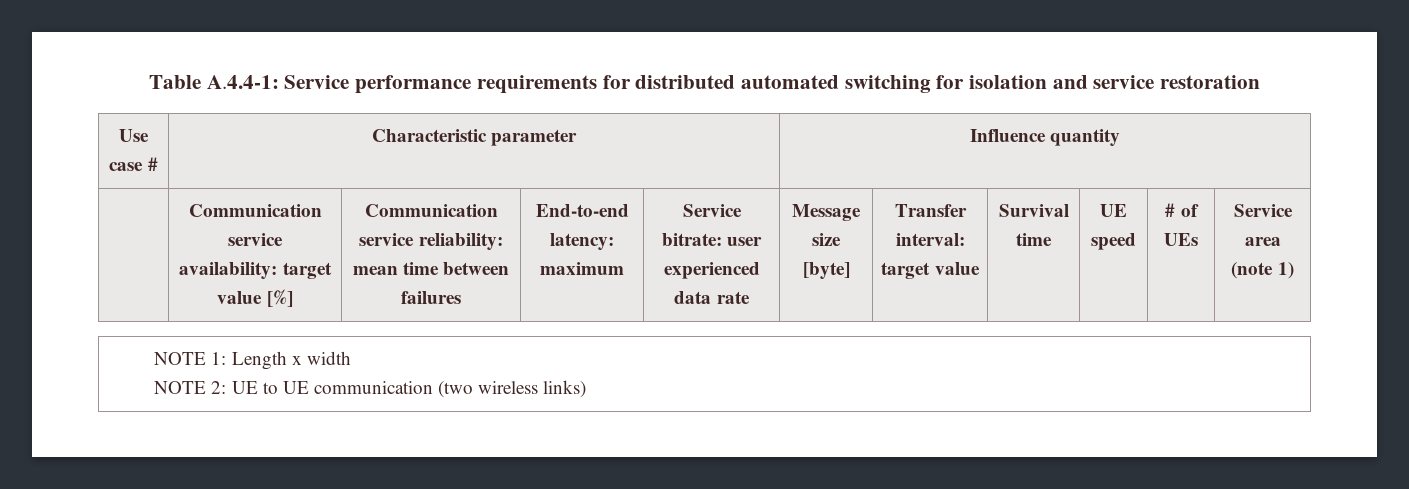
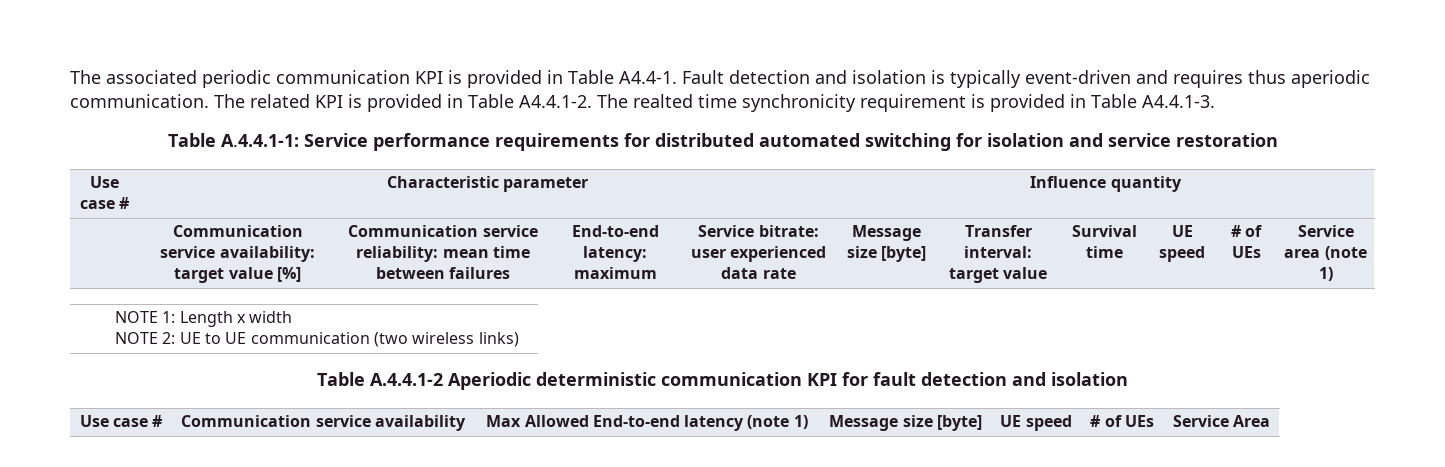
[149,75,279,89] Table A.4.4-1: -> [70,70,1370,88] [70,94,1215,112] [167,133,299,147] The associated periodic communication KPI is provided in Table A4.4-1. Fault detection and isolation is typically event-driven and requires thus aperiodic communication. The related KPI is provided in Table A4.4.1-2. The realted time synchronicity requirement is provided in Table A4.4.1-3. // Table A.4.4.1-1:
(587, 389) none -> [317,372,1128,390] [79,415,163,427] [181,415,466,431] [486,415,808,431] [829,415,982,431] [1000,415,1072,431] [1090,415,1154,427] [1172,415,1271,427] // Table A.4.4.1-2 Aperiodic deterministic communication KPI for fault detection and isolation // Use case # | Communication service availability | Max Allowed End-to-end latency (note 1) | Message size [byte] | UE speed | # of UEs | Service Area

